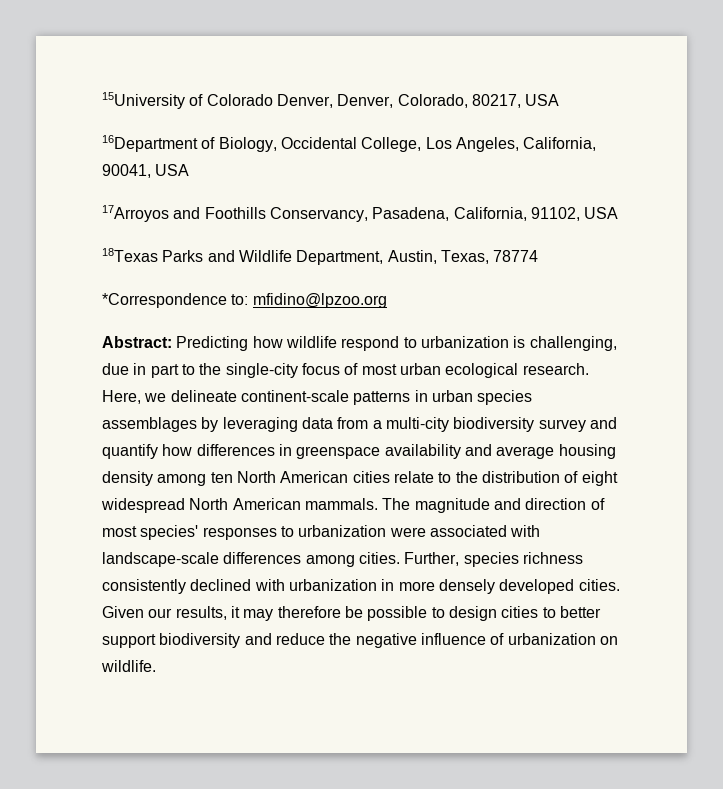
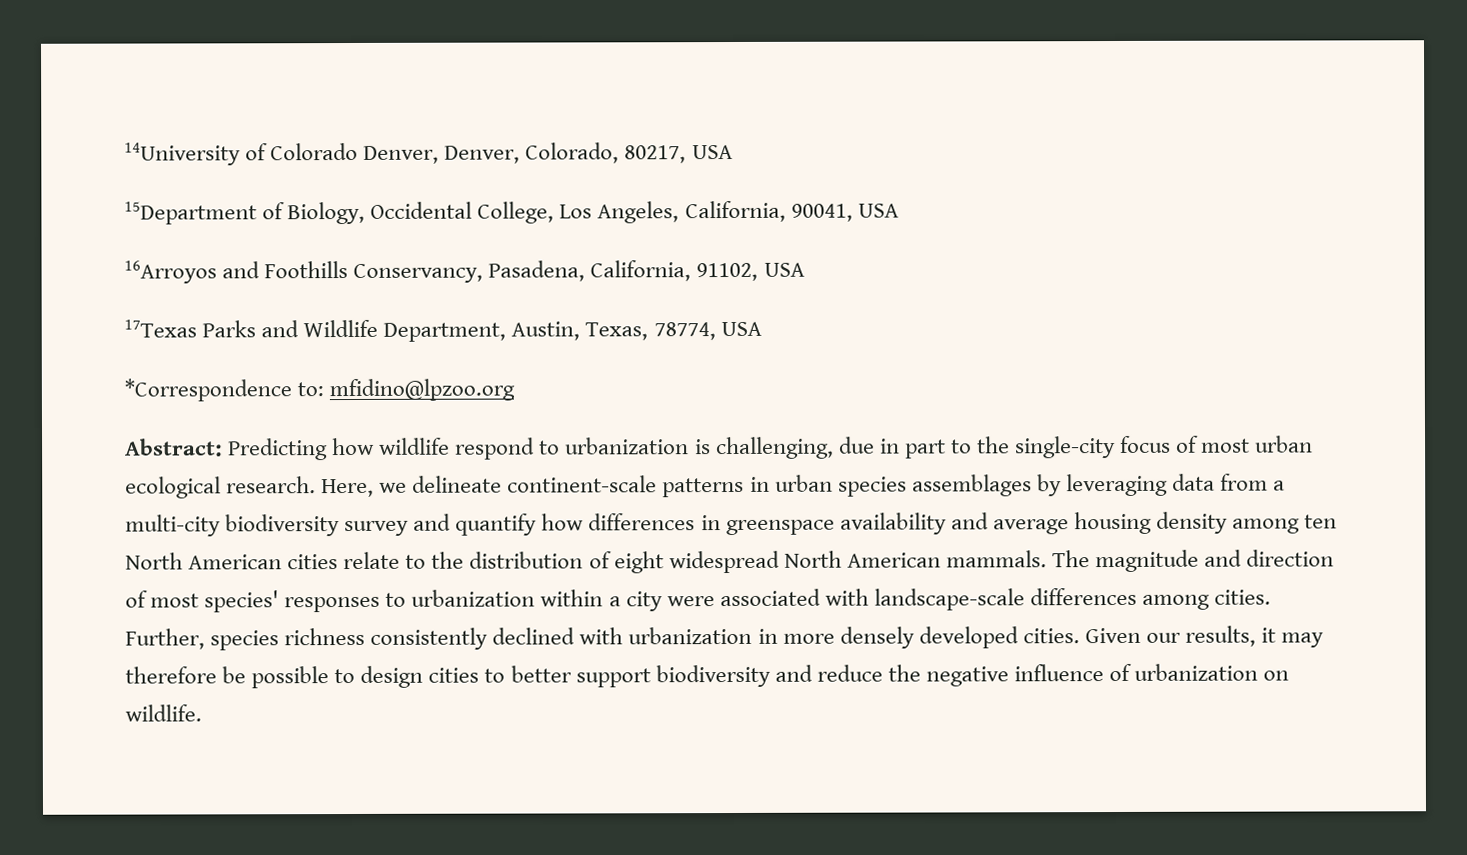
[102,92,185,109] 15University -> [124,142,241,166] 14University
[102,135,198,152] 16Department -> [124,201,257,225] 15Department
[102,205,169,222] 17Arroyos -> [124,260,217,284] 16Arroyos
[102,248,158,262] 18Texas -> [124,319,197,338] 17Texas
[493,250,539,262] 78774 -> [653,321,762,341] 78774, USA
(387, 531) none -> [540,589,663,612] within a city

